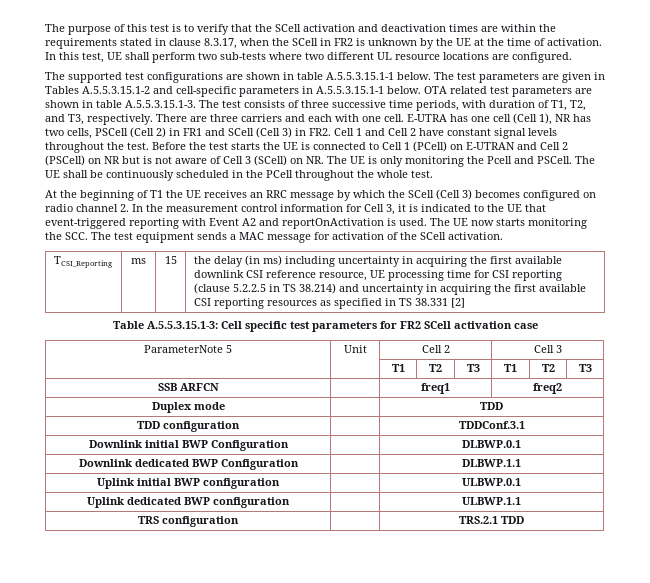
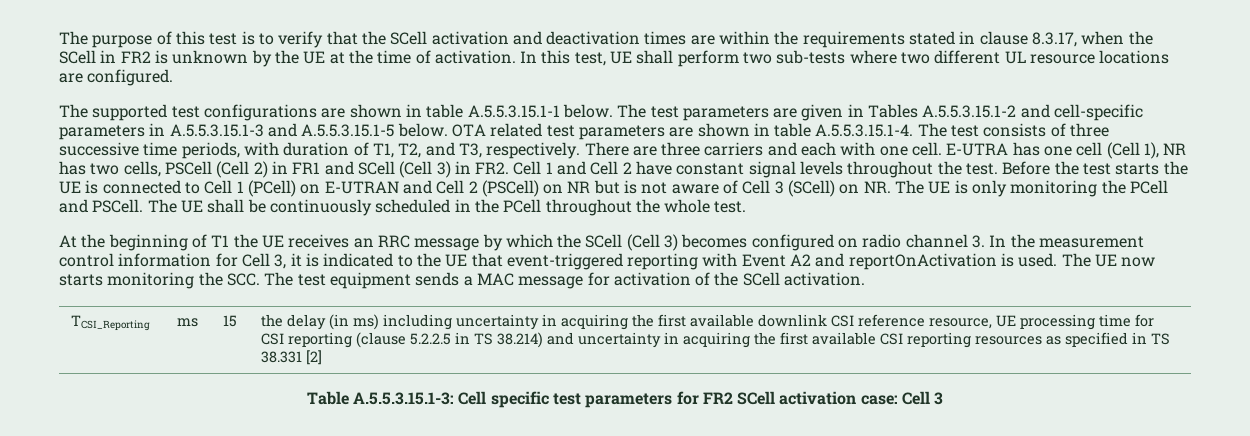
[316,86,384,94] A.5.5.3.15.1-1 -> [169,123,395,137] A.5.5.3.15.1-3 and A.5.5.3.15.1-5
[125,100,196,108] A.5.5.3.15.1-3. -> [815,124,914,137] A.5.5.3.15.1-4.
[487,156,512,164] Pcell -> [1129,180,1168,194] PCell
[120,204,129,212] 2. -> [972,235,986,248] 3.
[513,323,538,329] [144,345,232,353] [343,345,367,353] [421,345,450,353] [533,345,562,353] [391,364,405,372] [429,364,442,372] [466,364,480,372] [504,364,517,372] [541,364,555,372] [578,364,592,372] [157,383,219,391] [421,383,450,394] [533,383,562,394] [151,402,225,413] [480,402,503,410] [137,421,240,432] [458,421,525,429] [88,440,289,451] [462,440,521,448] [78,459,299,470] [462,459,521,467] [97,478,280,489] [462,478,521,486] [87,497,290,508] [462,497,521,505] [138,516,239,527] [459,516,524,524] case // ParameterNote 5 | Unit | Cell 2 | Cell 3 // | | T1 | T2 | T3 | T1 | T2 | T3 // SSB ARFCN | | freq1 | freq2 // Duplex mode | | TDD // TDD configuration | | TDDConf.3.1 // Downlink initial BWP Configuration | | DLBWP.0.1 // Downlink dedicated BWP Configuration | | DLBWP.1.1 // Uplink initial BWP configuration | | ULBWP.0.1 // Uplink dedicated BWP configuration | | ULBWP.1.1 // TRS configuration | | TRS.2.1 TDD -> [860,391,944,405] case: Cell 3

